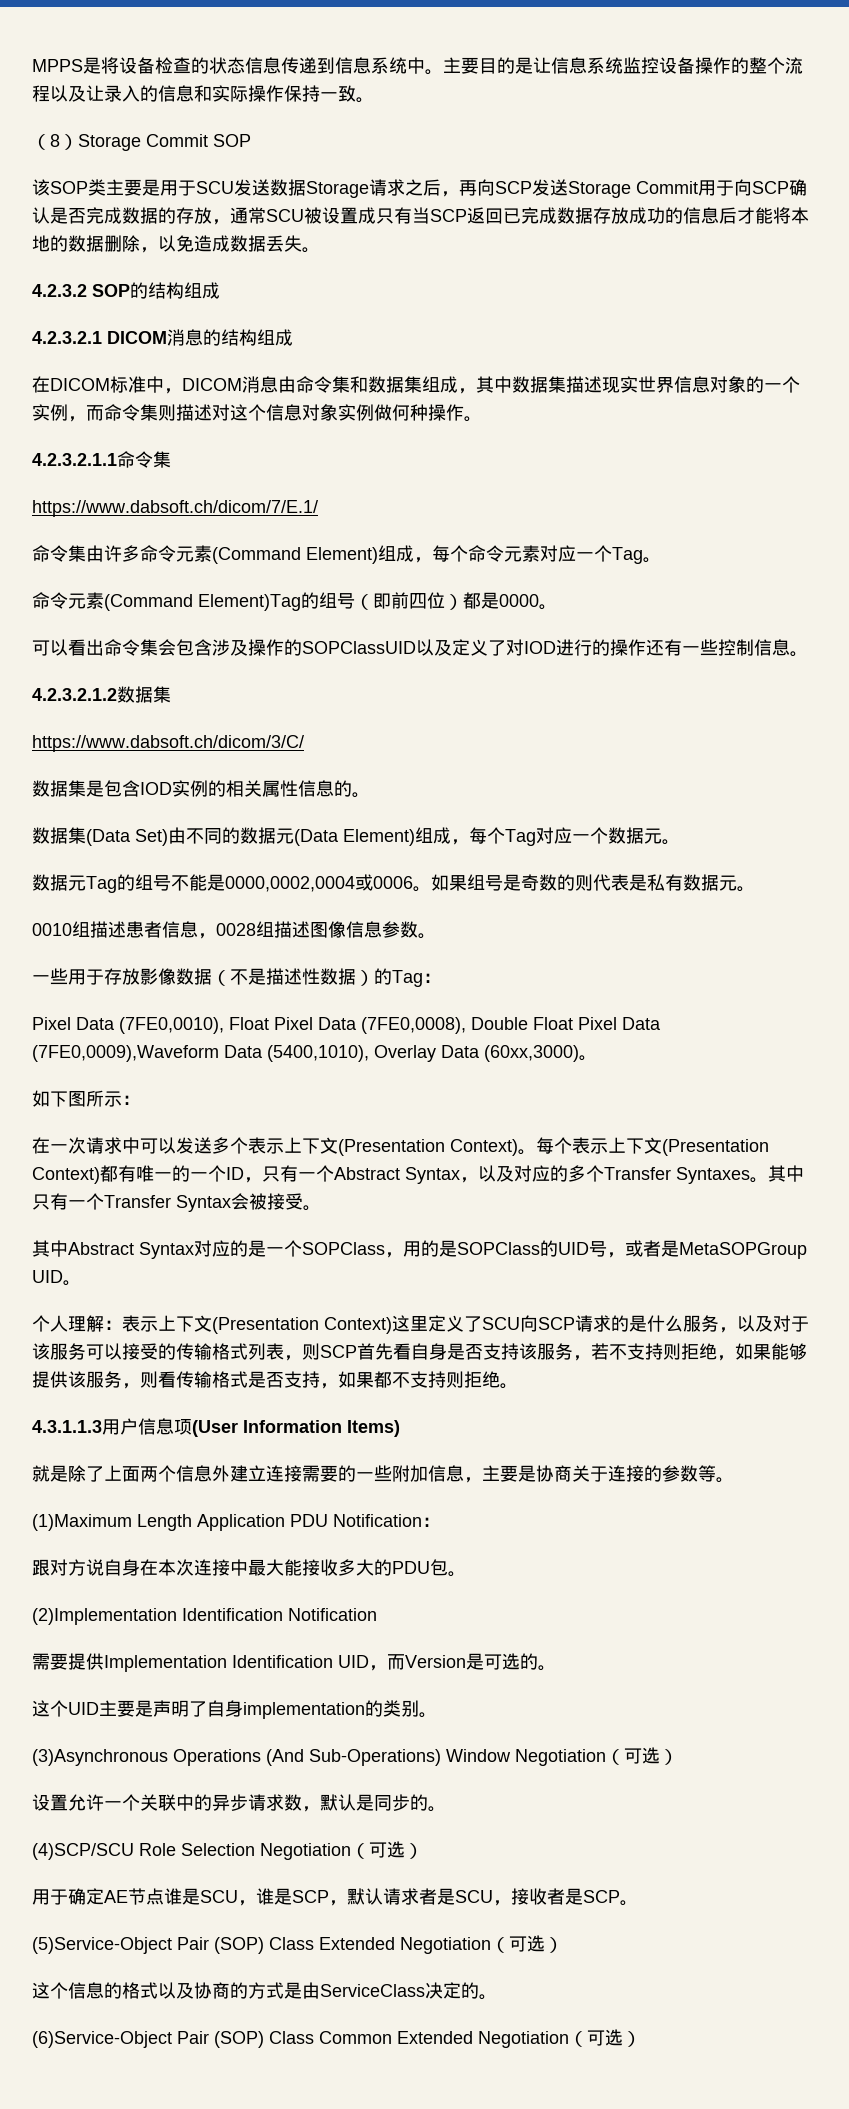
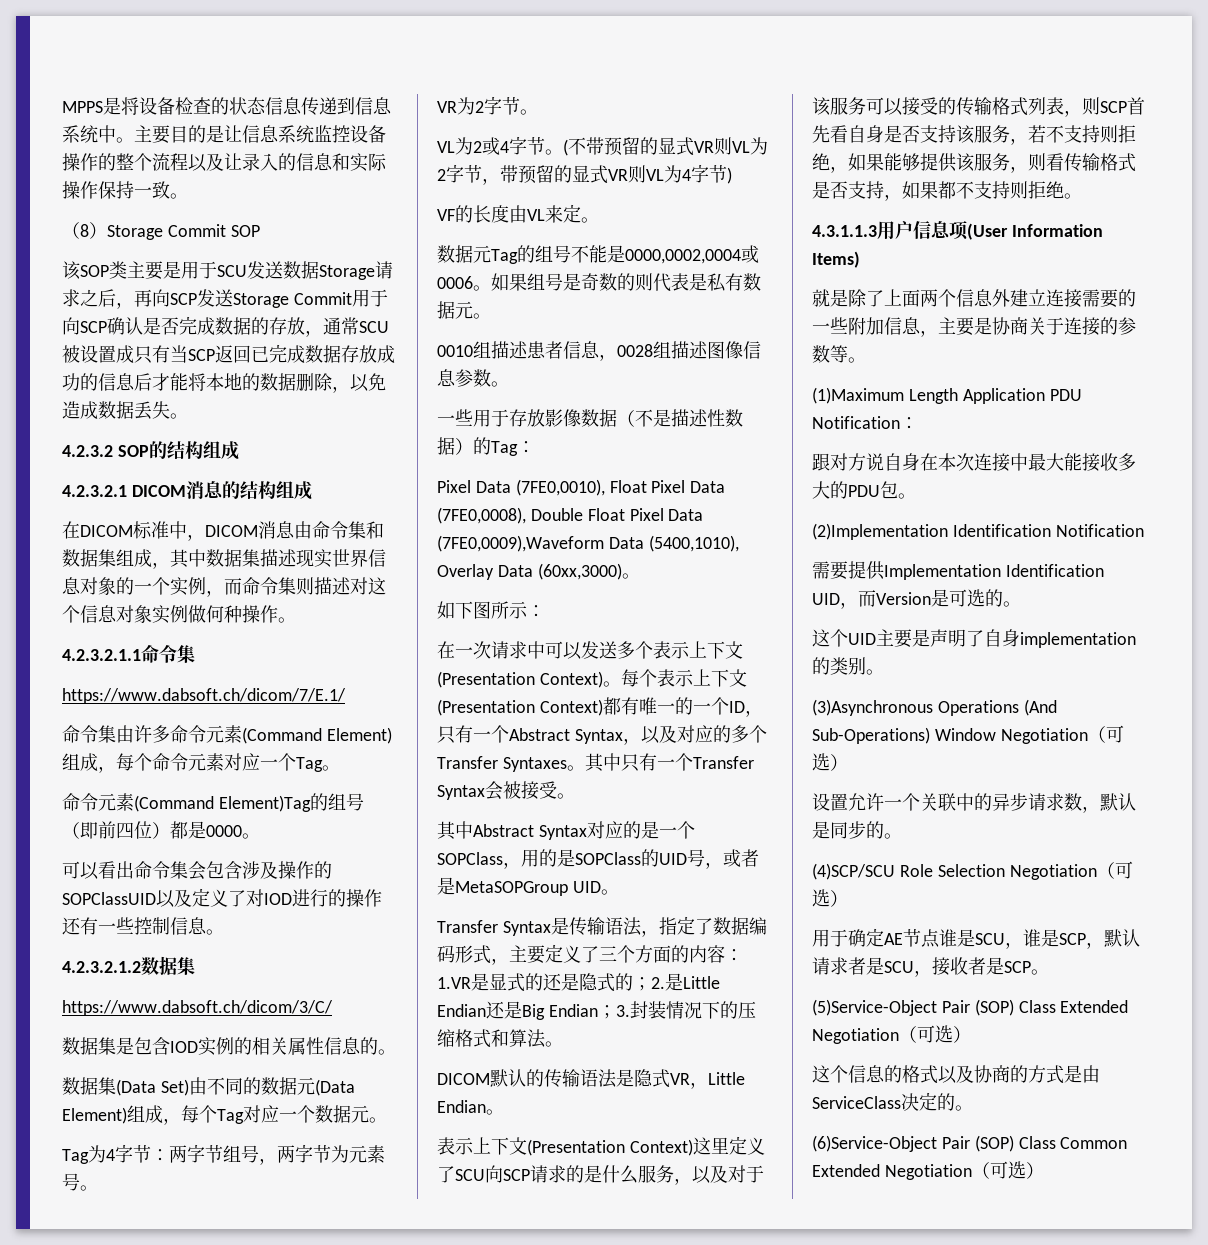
(680, 842) none -> [62,1144,385,1165] [62,1173,98,1191] [437,96,538,115] [437,136,768,156] [437,164,732,185] [437,204,599,223] // Tag为4字节：两字节组号，两字节为元素号。 // VR为2字节。 // VL为2或4字节。(不带预留的显式VR则VL为2字节，带预留的显式VR则VL为4字节) // VF的长度由VL来定。
[32,1315,122,1332] 个人理解： -> [437,916,767,937] [437,944,743,965] [437,973,720,992] [437,1001,756,1020] [437,1029,563,1048] [437,1069,745,1089] [437,1100,504,1115] Transfer Syntax是传输语法，指定了数据编码形式，主要定义了三个方面的内容：1.VR是显式的还是隐式的；2.是Little Endian还是Big Endian；3.封装情况下的压缩格式和算法。 // DICOM默认的传输语法是隐式VR，Little Endian。 //

